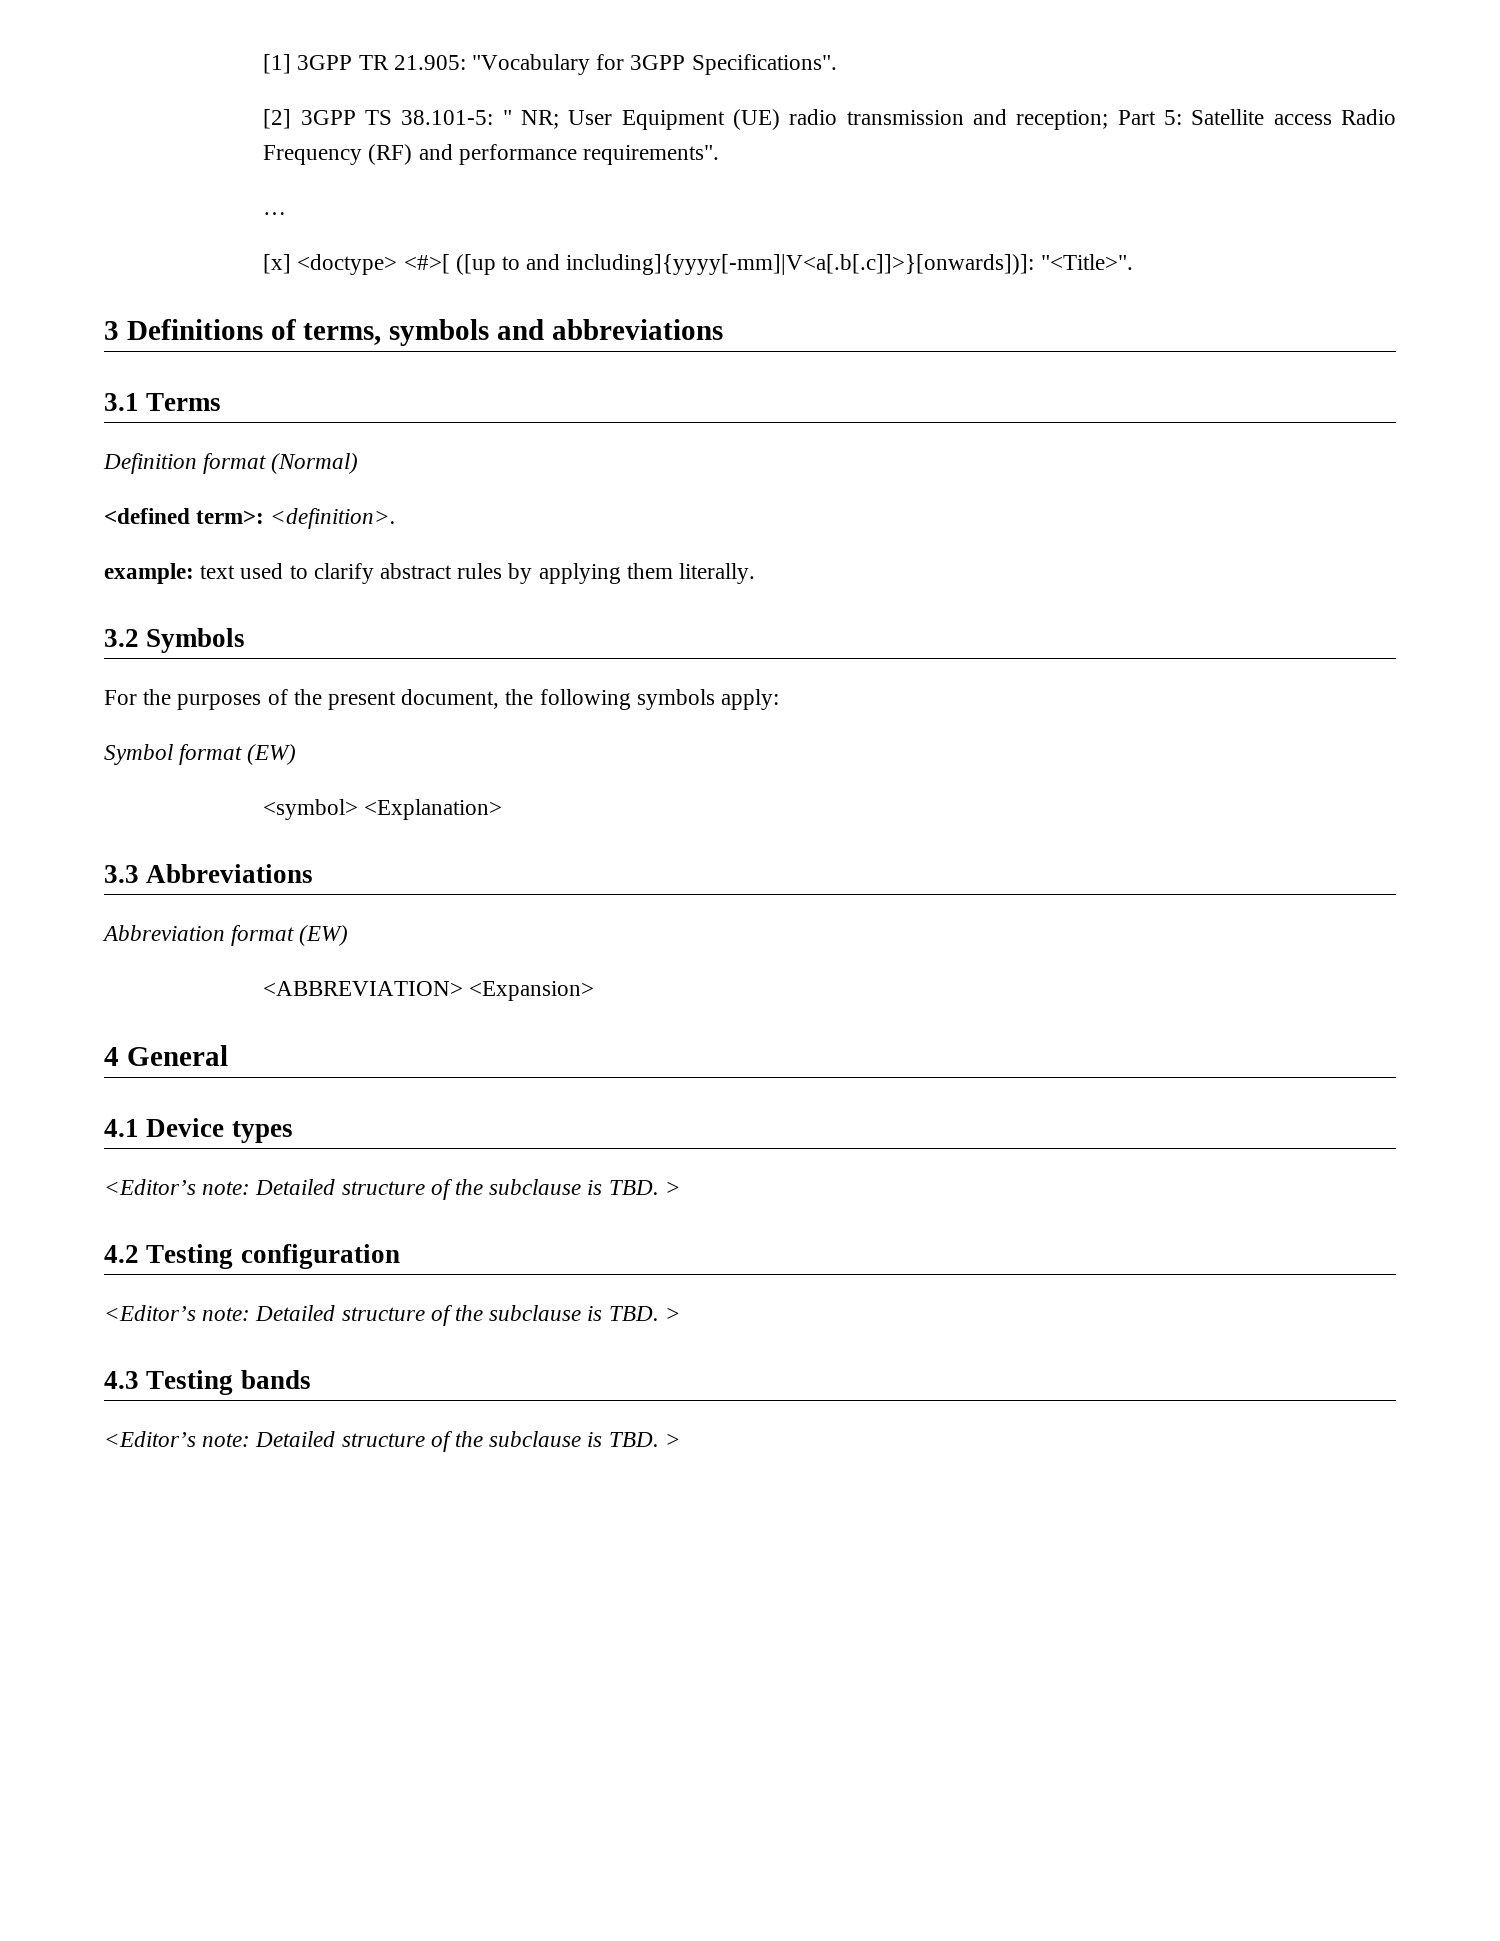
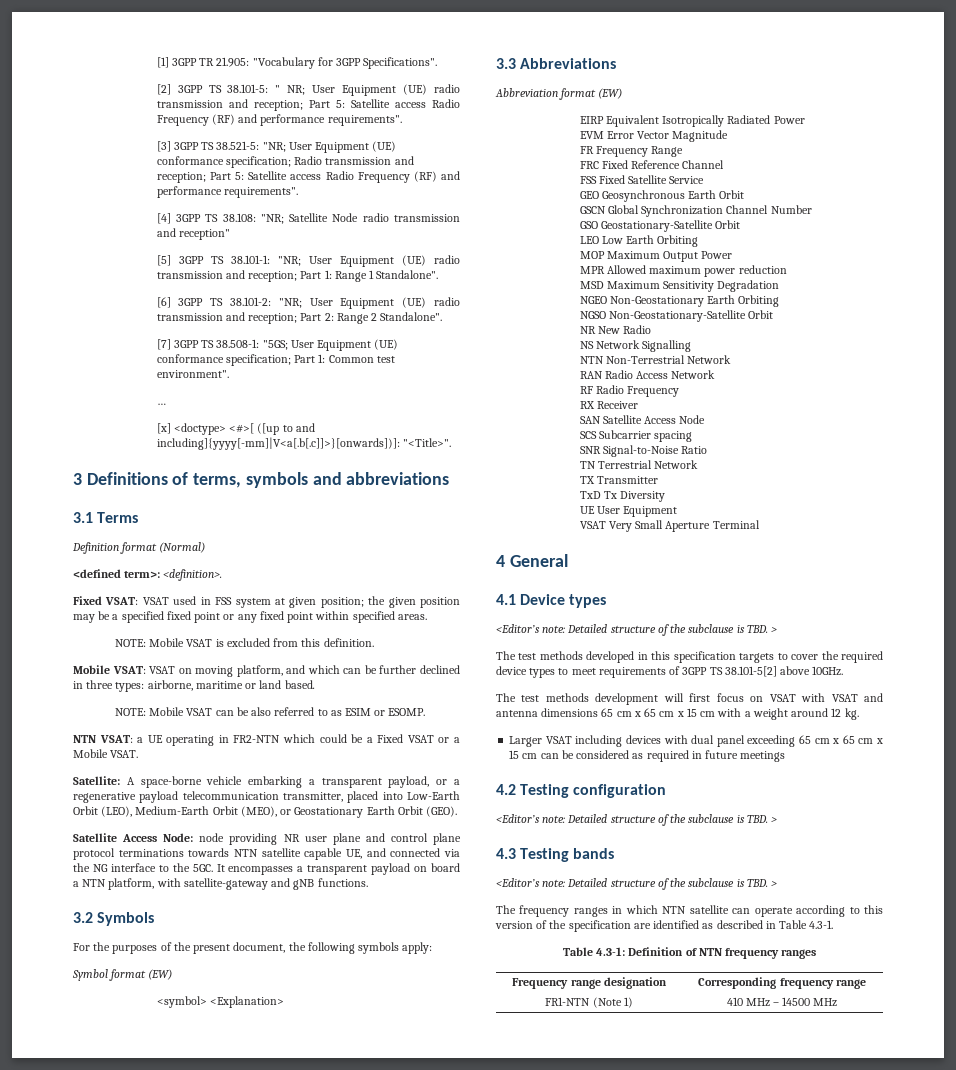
(720, 155) none -> [156,141,397,153] [156,156,414,168] [156,171,461,183] [156,186,298,198] [156,213,460,224] [156,228,230,240] [156,255,461,267] [156,270,439,282] [156,297,461,309] [156,312,443,324] [156,339,399,351] [156,354,395,366] [156,370,229,378] // [3] 3GPP TS 38.521-5: "NR; User Equipment (UE) conformance specification; Radio transmission and reception; Part 5: Satellite access Radio Frequency (RF) and performance requirements". // [4] 3GPP TS 38.108: "NR; Satellite Node radio transmission and reception" // [5] 3GPP TS 38.101-1: "NR; User Equipment (UE) radio transmission and reception; Part 1: Range 1 Standalone". // [6] 3GPP TS 38.101-2: "NR; User Equipment (UE) radio transmission and reception; Part 2: Range 2 Standalone". // [7] 3GPP TS 38.508-1: "5GS; User Equipment (UE) conformance specification; Part 1: Common test environment".
[104,563,756,584] example: text used to clarify abstract rules by applying them literally. -> [73,596,461,608] [73,611,427,623] [114,638,374,647] [73,665,460,677] [73,680,315,692] [114,707,426,716] [73,734,460,746] [73,749,139,758] [73,776,460,788] [73,791,460,803] [73,806,458,818] [73,833,462,845] [73,848,460,860] [73,863,461,875] [73,878,368,890] Fixed VSAT: VSAT used in FSS system at given position; the given position may be a specified fixed point or any fixed point within specified areas. // NOTE: Mobile VSAT is excluded from this definition. // Mobile VSAT: VSAT on moving platform, and which can be further declined in three types: airborne, maritime or land based. // NOTE: Mobile VSAT can be also referred to as ESIM or ESOMP. // NTN VSAT: a UE operating in FR2-NTN which could be a Fixed VSAT or a Mobile VSAT. // Satellite: A space-borne vehicle embarking a transparent payload, or a regenerative payload telecommunication transmitter, placed into Low-Earth Orbit (LEO), Medium-Earth Orbit (MEO), or Geostationary Earth Orbit (GEO). // Satellite Access Node: node providing NR user plane and control plane protocol terminations towards NTN satellite capable UE, and connected via the NG interface to the 5GC. It encompasses a transparent payload on board a NTN platform, with satellite-gateway and gNB functions.
[263,981,595,1001] <ABBREVIATION> <Expansion> -> [579,115,805,127] [579,130,729,142] [579,146,684,157] [579,160,725,169] [579,175,705,184] [579,190,745,202] [579,205,812,217] [579,220,741,232] [579,235,699,247] [579,251,733,262] [579,265,787,277] [579,280,780,292] [579,295,780,307] [579,310,774,322] [579,325,652,334] [579,340,692,352] [579,355,732,364] [579,370,716,379] [579,385,680,397] [579,401,638,409] [579,415,706,424] [579,430,693,442] [579,445,708,457] [579,460,699,469] [579,476,658,484] [579,491,666,502] [579,506,678,517] [579,520,760,532] EIRP Equivalent Isotropically Radiated Power // EVM Error Vector Magnitude // FR Frequency Range // FRC Fixed Reference Channel // FSS Fixed Satellite Service // GEO Geosynchronous Earth Orbit // GSCN Global Synchronization Channel Number // GSO Geostationary-Satellite Orbit // LEO Low Earth Orbiting // MOP Maximum Output Power // MPR Allowed maximum power reduction // MSD Maximum Sensitivity Degradation // NGEO Non-Geostationary Earth Orbiting // NGSO Non-Geostationary-Satellite Orbit // NR New Radio // NS Network Signalling // NTN Non-Terrestrial Network // RAN Radio Access Network // RF Radio Frequency // RX Receiver // SAN Satellite Access Node // SCS Subcarrier spacing // SNR Signal-to-Noise Ratio // TN Terrestrial Network // TX Transmitter // TxD Tx Diversity // UE User Equipment // VSAT Very Small Aperture Terminal
(681, 1188) none -> [496,651,883,663] [496,666,844,678] [496,693,883,705] [496,708,859,720] [509,735,884,747] [509,750,786,762] // The test methods developed in this specification targets to cover the required device types to meet requirements of 3GPP TS 38.101-5[2] above 10GHz. // The test methods development will first focus on VSAT with VSAT and antenna dimensions 65 cm x 65 cm x 15 cm with a weight around 12 kg. // Larger VSAT including devices with dual panel exceeding 65 cm x 65 cm x 15 cm can be considered as required in future meetings
(681, 1440) none -> [496,905,883,917] [495,920,834,932] [562,947,817,959] [512,977,667,989] [698,977,866,989] [545,997,633,1008] [726,997,838,1007] // The frequency ranges in which NTN satellite can operate according to this version of the specification are identified as described in Table 4.3-1. // Table 4.3-1: Definition of NTN frequency ranges // Frequency range designation | Corresponding frequency range // FR1-NTN (Note 1) | 410 MHz – 14500 MHz

